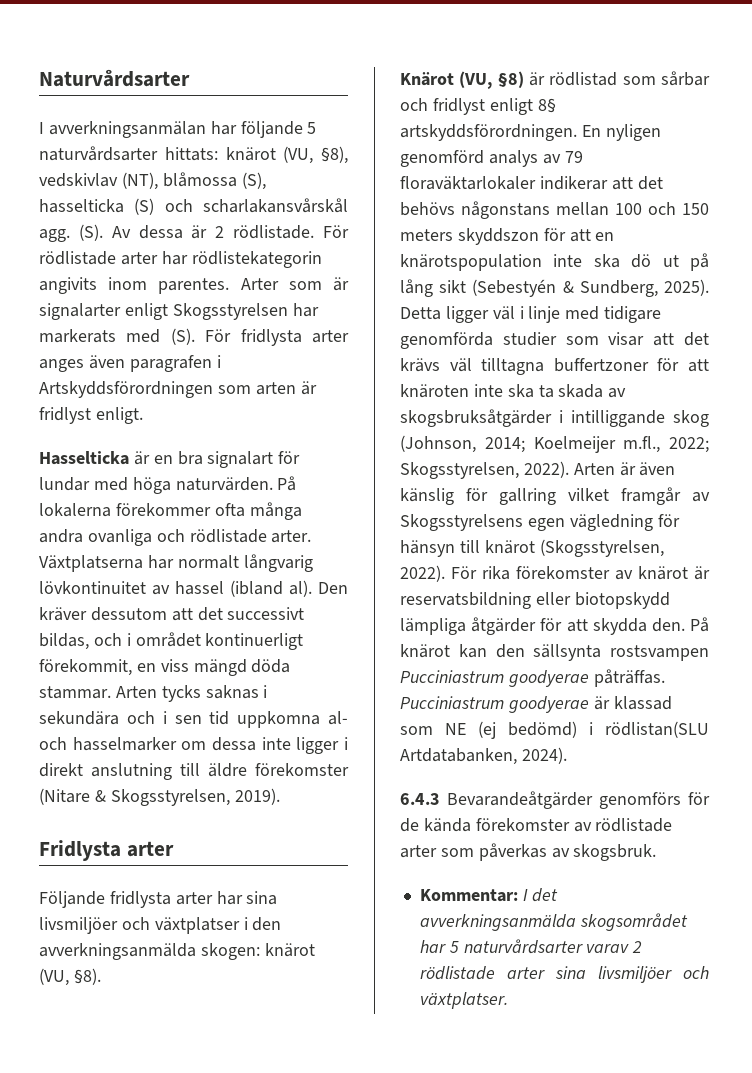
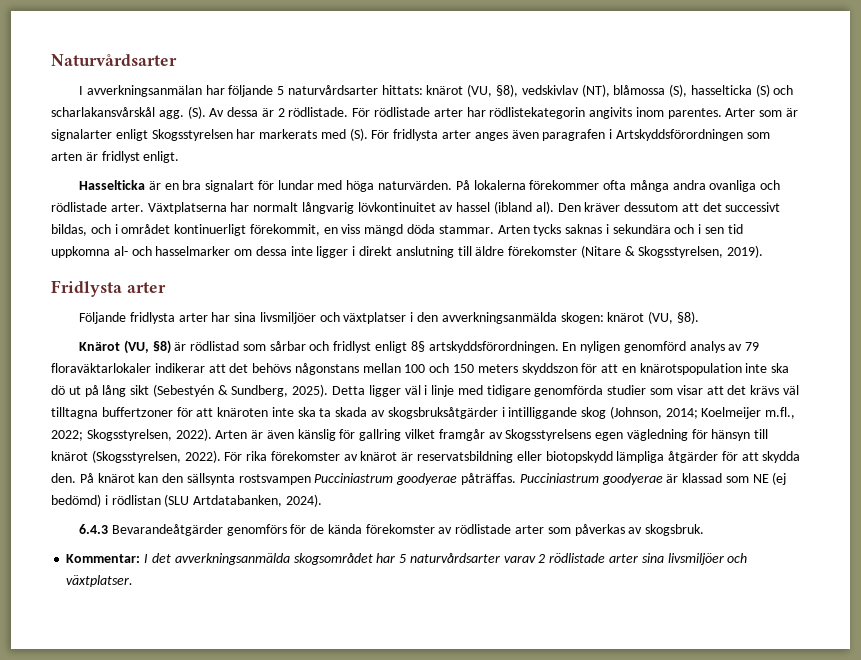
[605,721,709,738] rödlistan(SLU -> [111,494,190,507] rödlistan (SLU

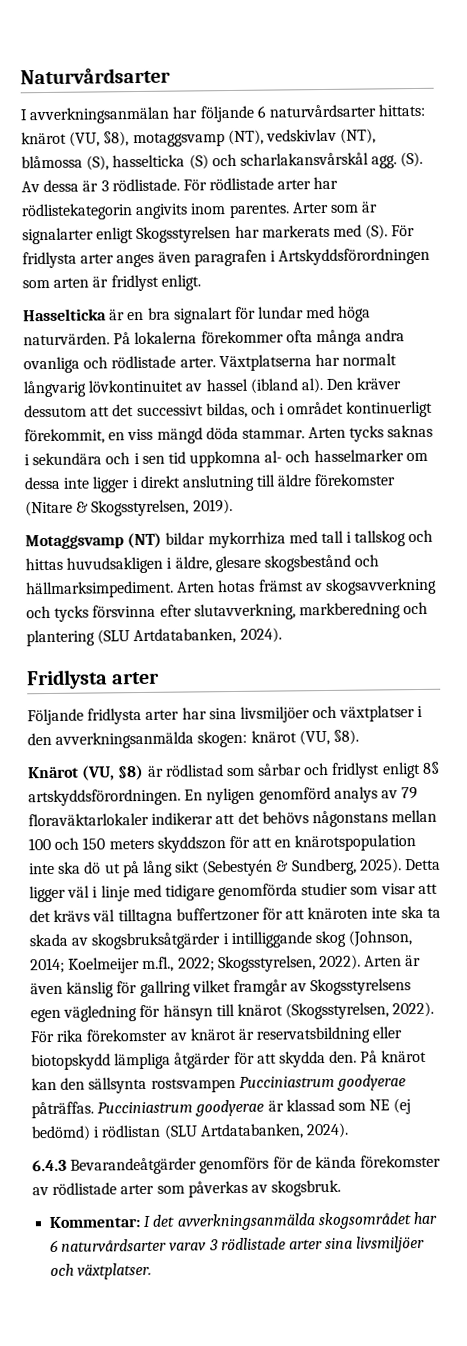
[277,86,285,95] 5 -> [256,105,266,118] 6
(518, 90) none -> [132,129,264,148] motaggsvamp (NT),
[277,108,285,117] 2 -> [100,180,109,192] 3
(764, 251) none -> [25,529,434,550] [25,554,380,574] [26,577,437,599] [26,601,429,622] [26,627,282,647] // Motaggsvamp (NT) bildar mykorrhiza med tall i tallskog och hittas huvudsakligen i äldre, glesare skogsbestånd och hällmarksimpediment. Arten hotas främst av skogsavverkning och tycks försvinna efter slutavverkning, markberedning och plantering (SLU Artdatabanken, 2024).
[399,554,407,563] 5 -> [50,1239,60,1253] 6
[538,554,546,563] 2 -> [208,1239,219,1251] 3

